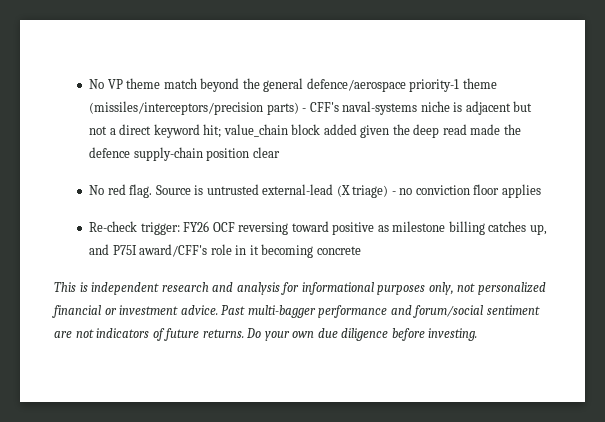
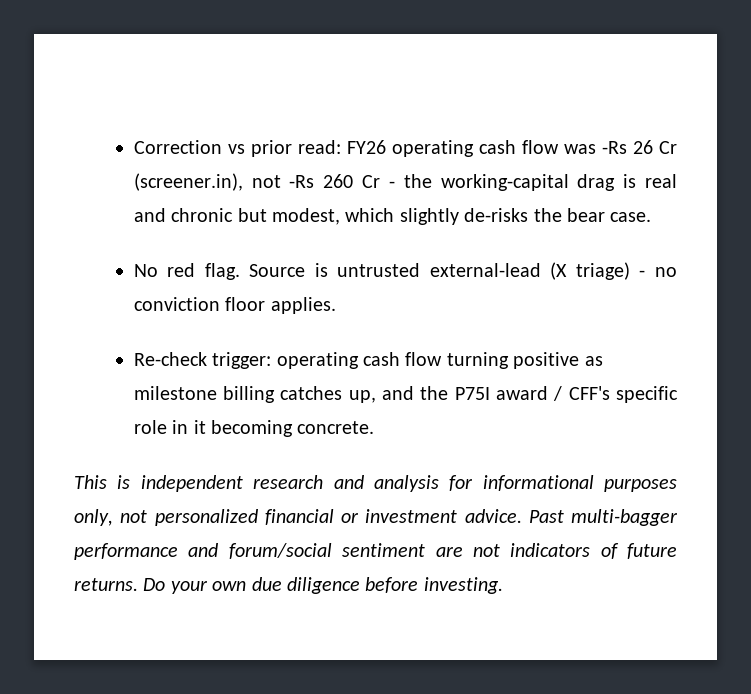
[88,78,497,92] [88,101,533,115] [88,124,521,138] [88,147,280,161] No VP theme match beyond the general defence/aerospace priority-1 theme (missiles/interceptors/precision parts) - CFF's naval-systems niche is adjacent but not a direct keyword hit; value_chain block added given the deep read made the defence supply-chain position clear -> [133,140,678,157] [133,173,677,191] [133,208,652,225] Correction vs prior read: FY26 operating cash flow was -Rs 26 Cr (screener.in), not -Rs 260 Cr - the working-capital drag is real and chronic but modest, which slightly de-risks the bear case.
[501,184,541,198] applies -> [270,297,336,314] applies.
[183,221,329,235] FY26 OCF reversing toward -> [276,352,509,369] operating cash flow turning
[112,244,208,257] P75I award/CFF's -> [420,386,678,403] the P75I award / CFF's specific
[316,246,361,255] concrete -> [297,421,375,434] concrete.

